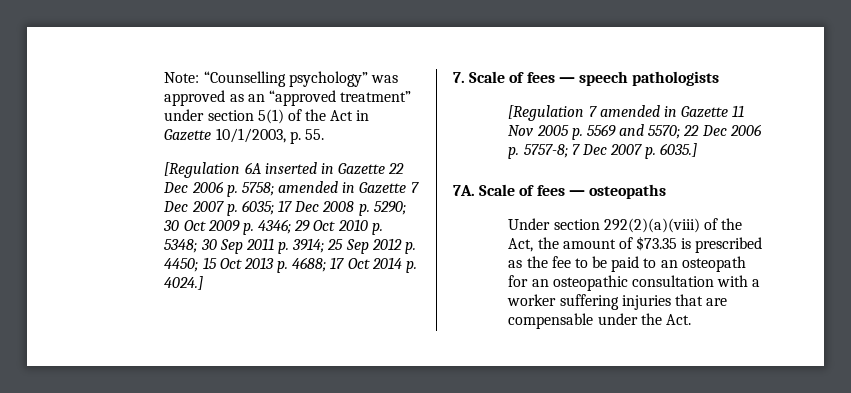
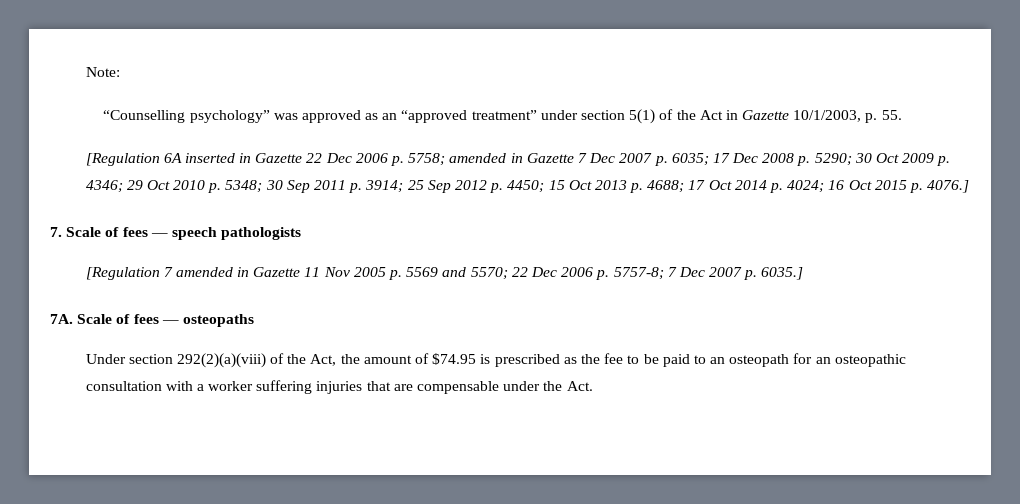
(200, 77) none -> (120, 72) //
[164,276,204,290] 4024.] -> [787,180,970,193] 4024; 16 Oct 2015 p. 4076.]
[636,236,678,251] $73.35 -> [432,353,477,365] $74.95

